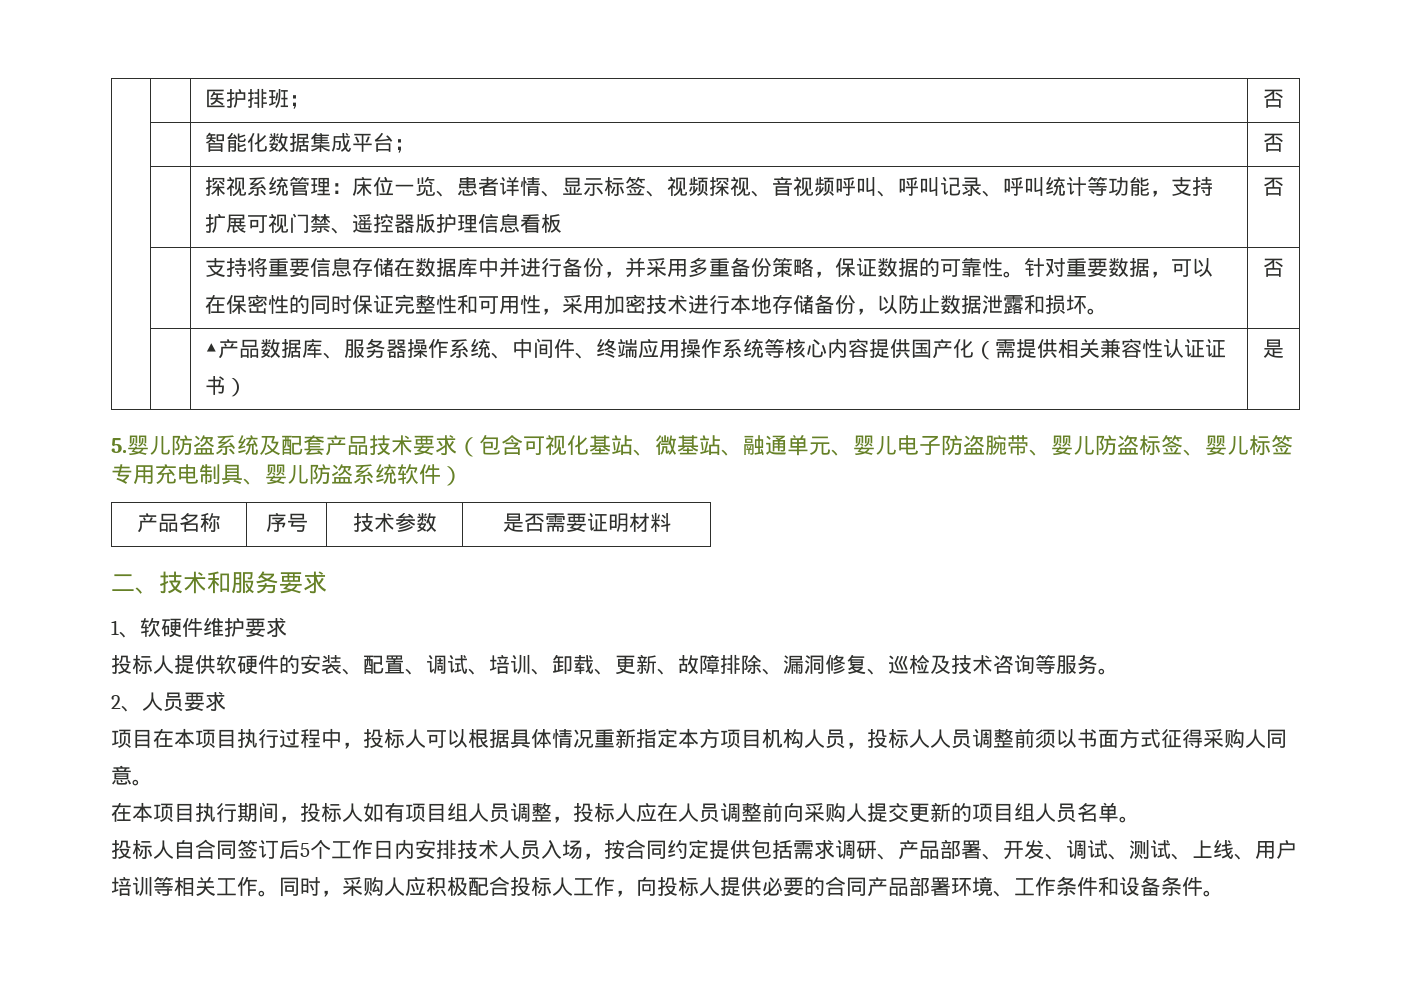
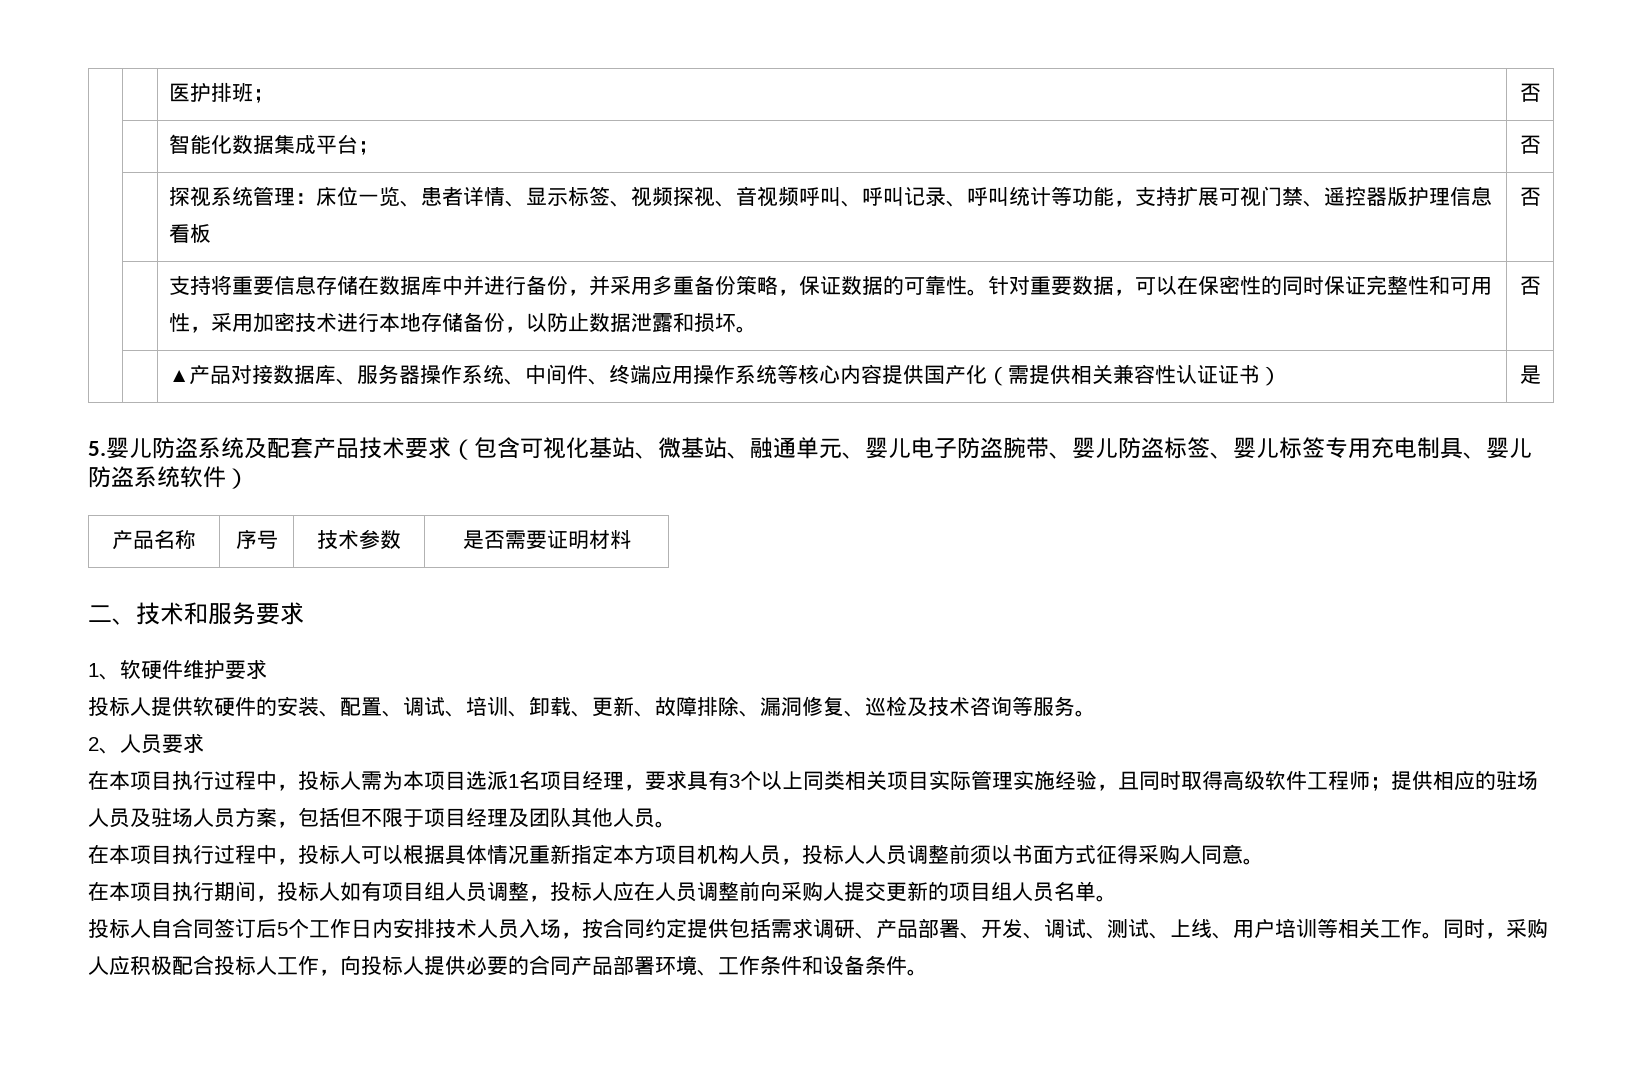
(260, 348) none -> [231,365,274,384] 对接
[111,729,153,748] 项目 -> [88,770,1538,791] [88,807,676,828] 在本项目执行过程中，投标人需为本项目选派1名项目经理，要求具有3个以上同类相关项目实际管理实施经验，且同时取得高级软件工程师；提供相应的驻场人员及驻场人员方案，包括但不限于项目经理及团队其他人员。 //

